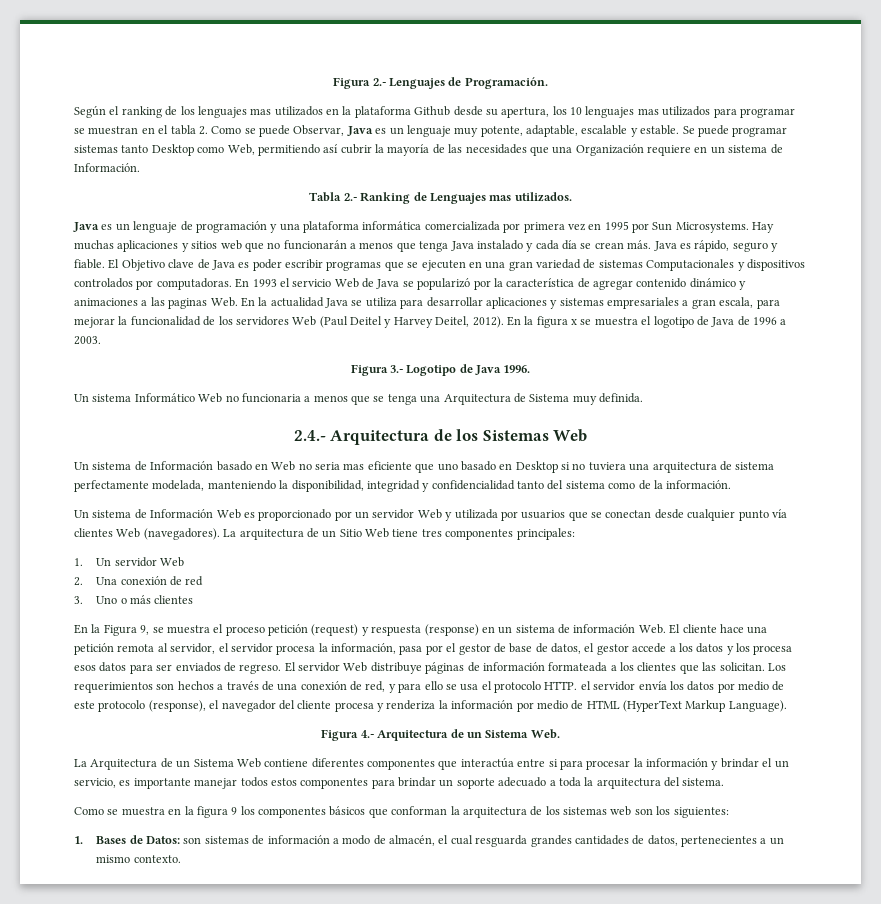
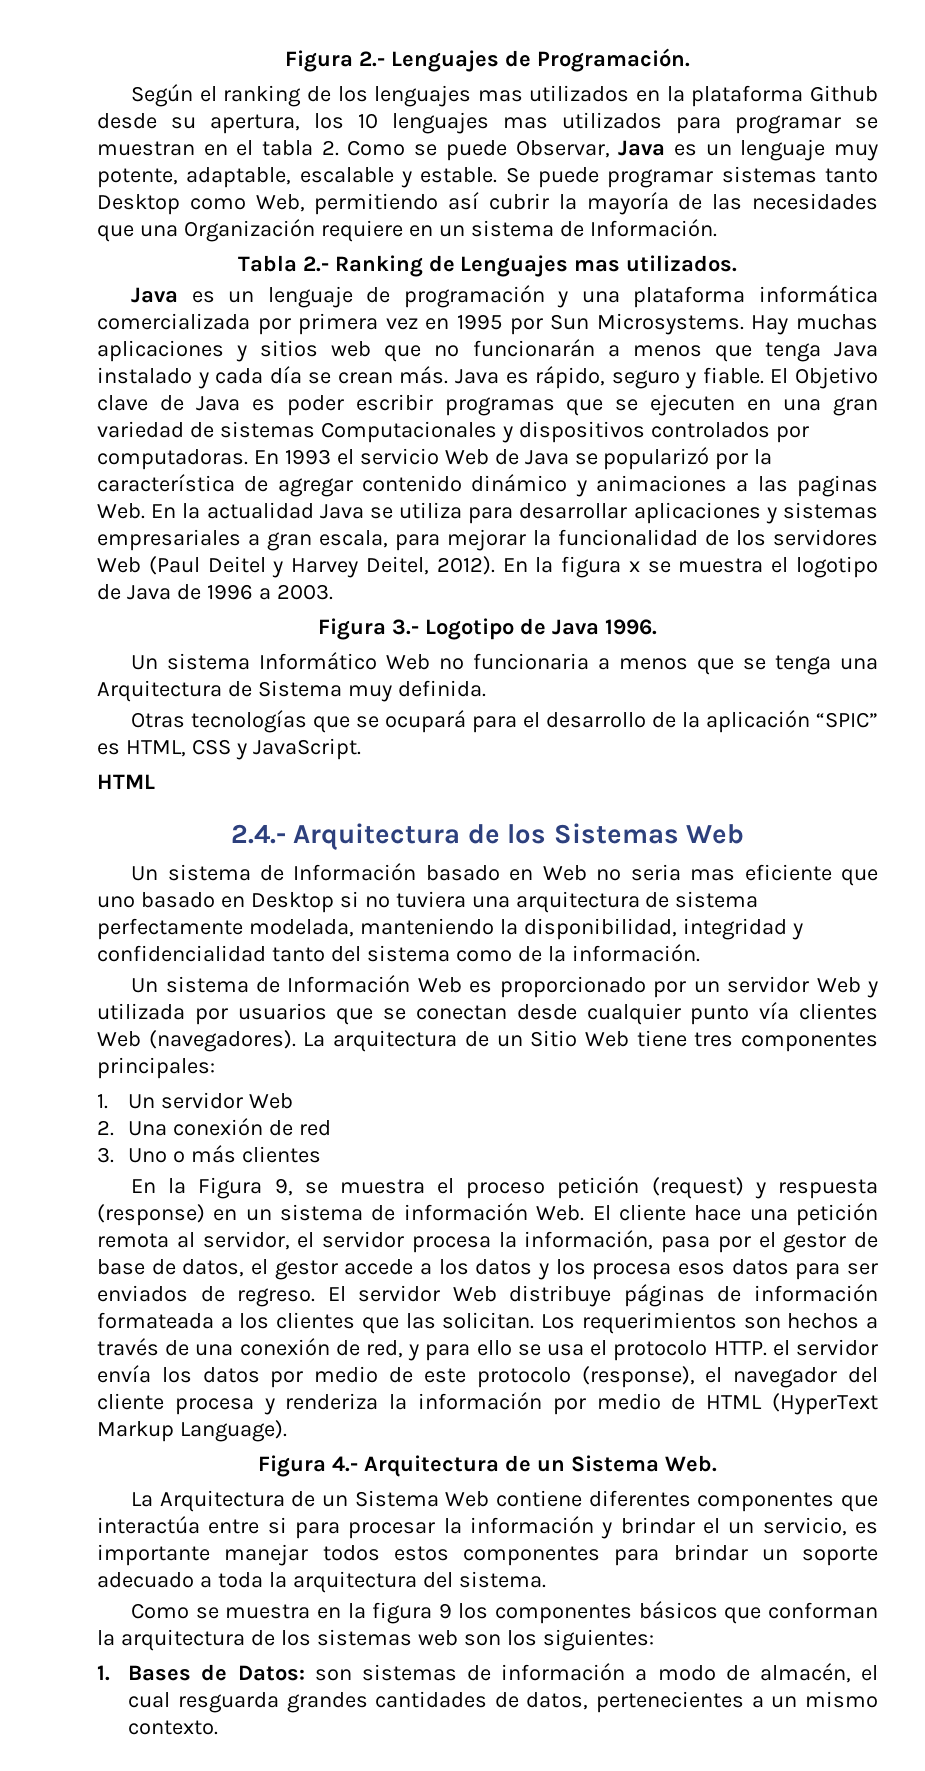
(643, 398) none -> [131,710,879,733] [97,738,361,760] [97,774,155,789] // Otras tecnologías que se ocupará para el desarrollo de la aplicación “SPIC” es HTML, CSS y JavaScript. // HTML

